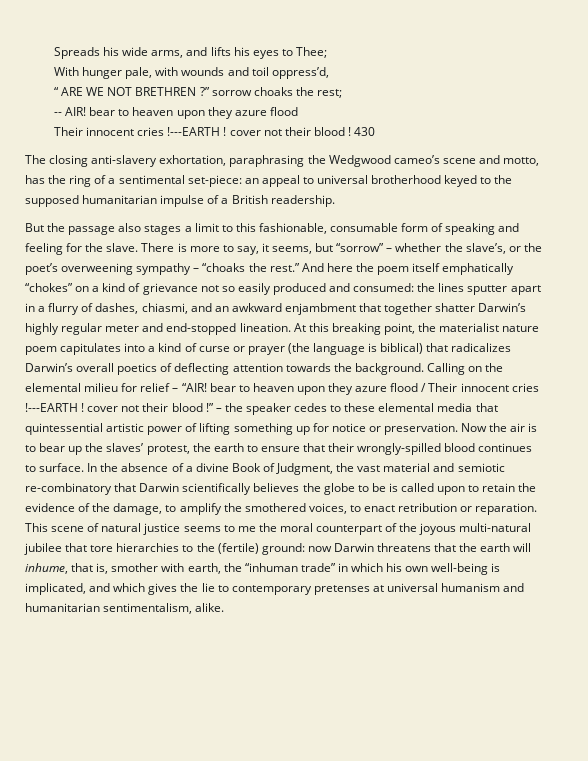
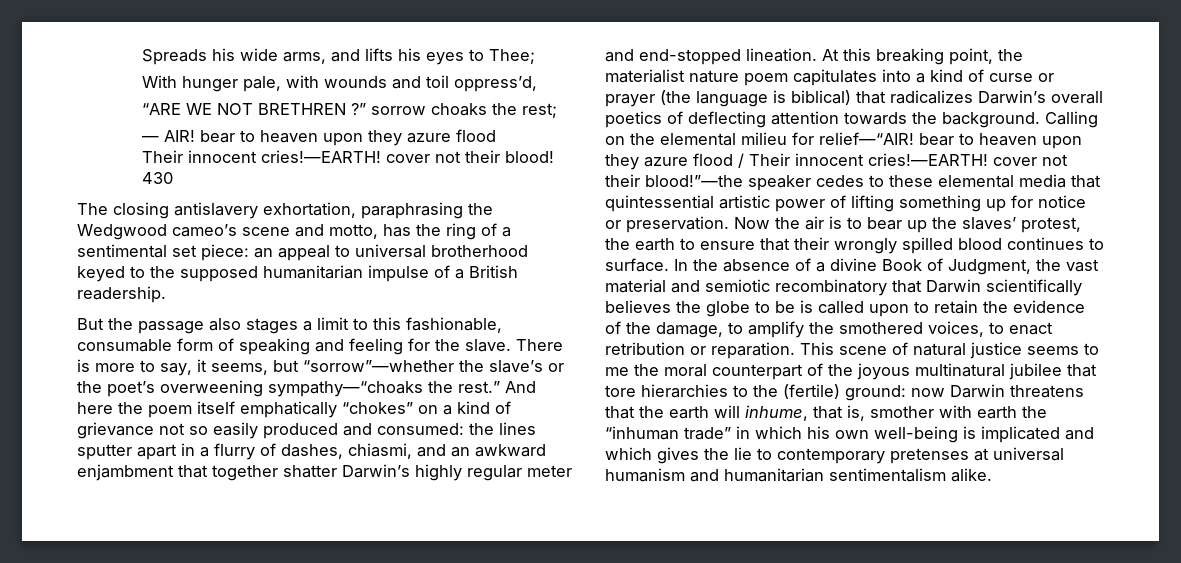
[53,87,84,96] “ ARE -> [142,103,182,115] “ARE
[53,112,62,116] -- -> [142,136,160,142] —
[137,127,351,136] cries !---EARTH ! cover not their blood ! -> [261,150,555,163] cries!—EARTH! cover not their blood!
[91,155,158,167] anti-slavery -> [174,202,258,219] antislavery
[187,175,242,187] set-piece: -> [172,244,249,261] set piece:
[336,243,506,254] “sorrow” – whether the slave’s, -> [303,360,543,373] “sorrow”—whether the slave’s
[136,263,246,275] sympathy – “choaks -> [268,381,423,397] sympathy—“choaks
[140,383,207,392] relief – “AIR! -> [819,132,914,145] relief—“AIR!
[511,383,539,392] [25,403,243,412] cries !---EARTH ! cover not their blood !” – the -> [868,153,1068,166] [605,174,743,187] cries!—EARTH! cover not their blood!”—the
[357,443,442,455] wrongly-spilled -> [834,237,953,254] wrongly spilled
[25,483,112,495] re-combinatory -> [775,279,887,296] recombinatory
[459,523,532,532] multi-natural -> [915,363,1005,377] multinatural
[187,563,221,574] earth, -> [977,406,1017,419] earth
[25,583,86,595] implicated, -> [981,426,1060,443] implicated
[103,603,193,614] sentimentalism, -> [829,468,946,482] sentimentalism

